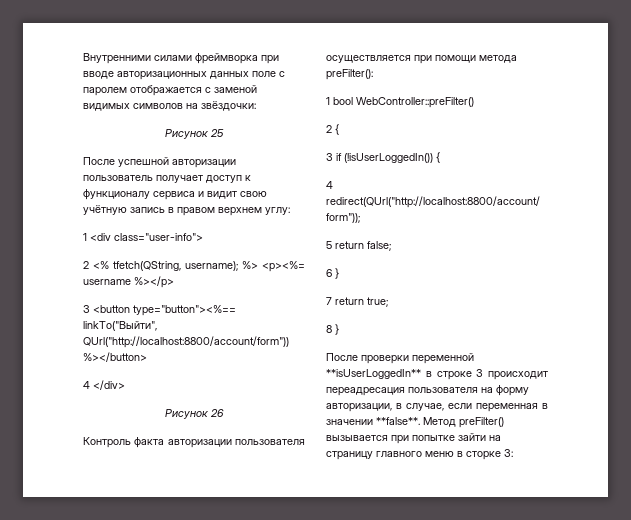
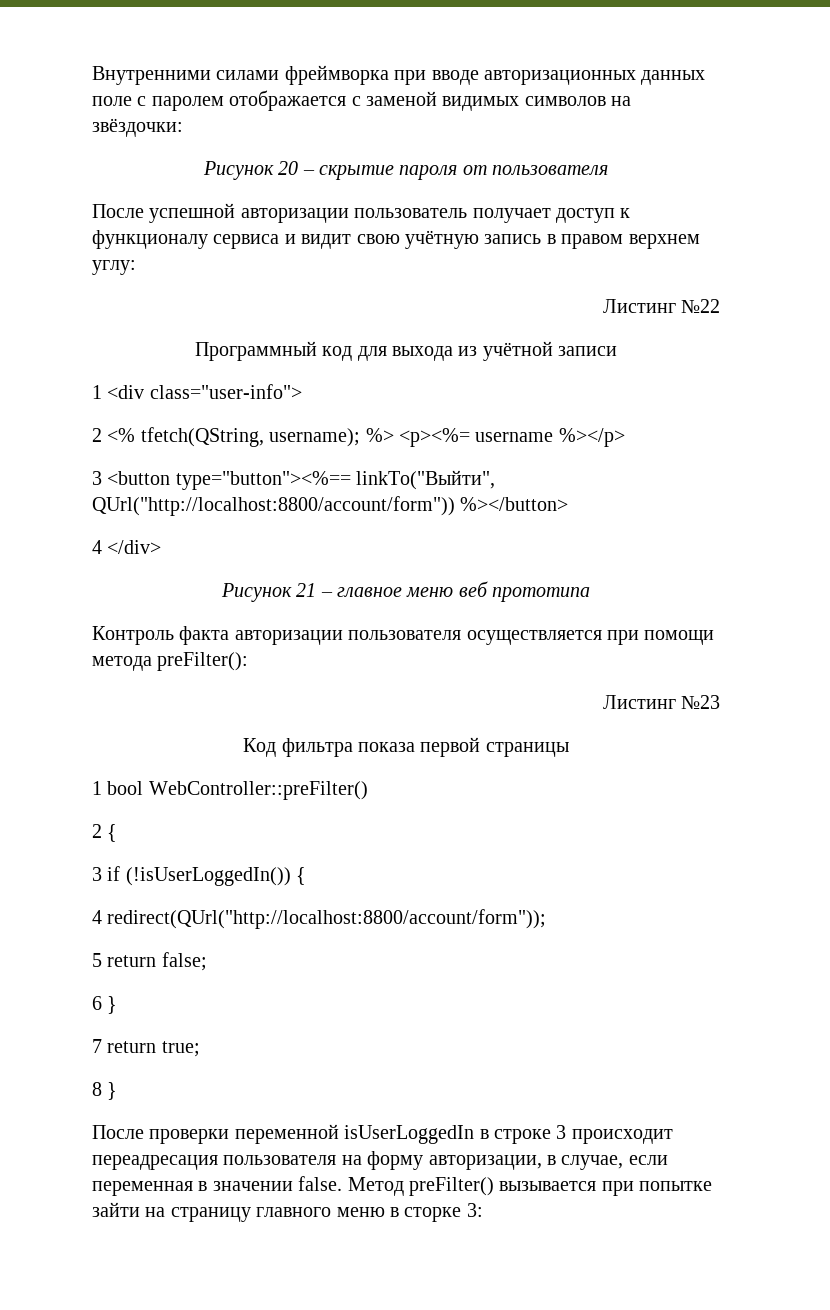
[210,129,224,137] 25 -> [278,161,609,180] 20 – скрытие пароля от пользователя
(290, 211) none -> [602,299,720,313] [194,341,618,361] // Листинг №22 // Программный код для выхода из учётной записи
[210,409,224,417] 26 -> [296,581,591,602] 21 – главное меню веб прототипа
(373, 74) none -> [602,695,720,709] [243,737,569,757] // Листинг №23 // Код фильтра показа первой страницы
[326,369,421,379] **isUserLoggedIn** -> [344,1125,475,1144] isUserLoggedIn
[376,417,420,425] **false**. -> [298,1176,343,1191] false.

